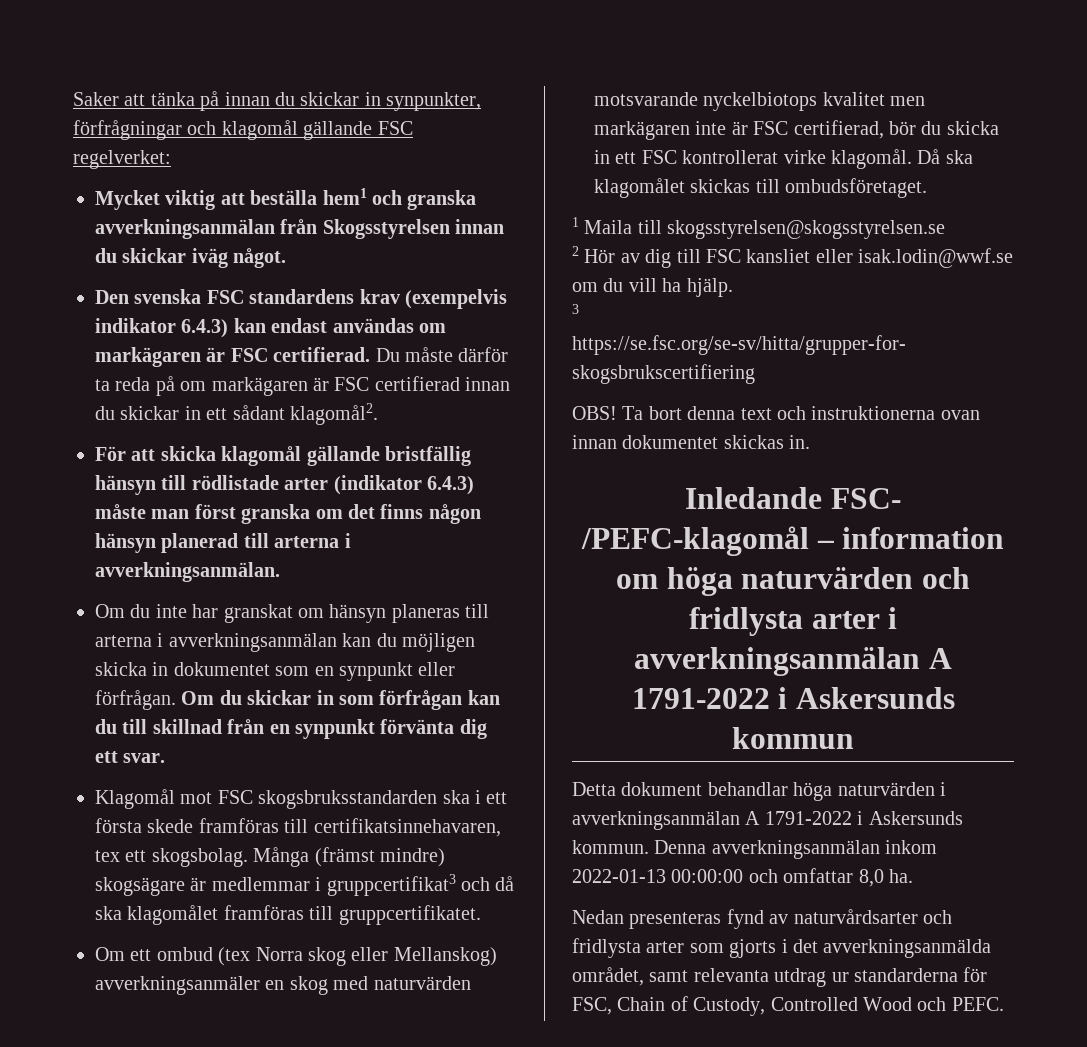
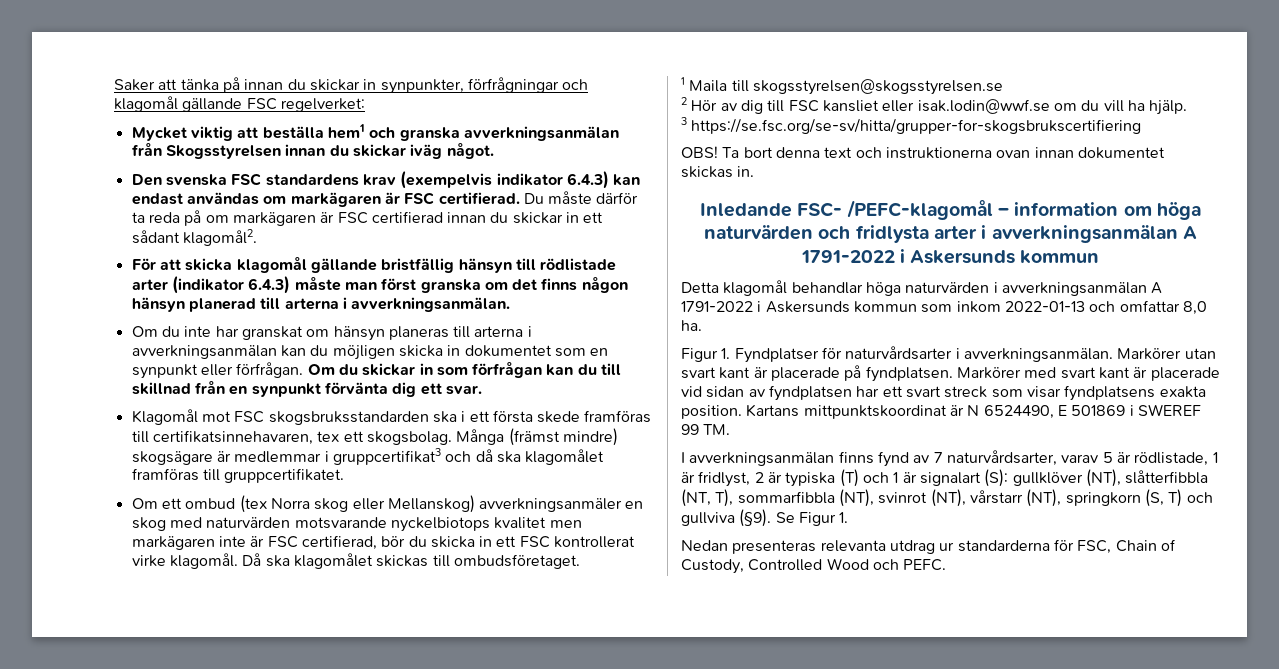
[621,782,703,796] dokument -> [723,280,788,296] klagomål
[572,840,880,859] kommun. Denna avverkningsanmälan -> [853,301,953,313] kommun som
[671,869,744,883] 00:00:00 -> (1085, 306) none
[572,909,952,929] [572,938,992,958] [572,967,689,986] Nedan presenteras fynd av naturvårdsarter och fridlysta arter som gjorts i det avverkningsanmälda området, samt -> [681,346,1216,363] [681,365,1220,382] [681,385,1206,401] [681,404,1201,419] [681,424,731,435] [681,450,1218,467] [681,469,1209,487] [681,489,1213,507] [681,509,849,527] [681,540,817,554] Figur 1. Fyndplatser för naturvårdsarter i avverkningsanmälan. Markörer utan svart kant är placerade på fyndplatsen. Markörer med svart kant är placerade vid sidan av fyndplatsen har ett svart streck som visar fyndplatsens exakta position. Kartans mittpunktskoordinat är N 6524490, E 501869 i SWEREF 99 TM. // I avverkningsanmälan finns fynd av 7 naturvårdsarter, varav 5 är rödlistade, 1 är fridlyst, 2 är typiska (T) och 1 är signalart (S): gullklöver (NT), slåtterfibbla (NT, T), sommarfibbla (NT), svinrot (NT), vårstarr (NT), springkorn (S, T) och gullviva (§9). Se Figur 1. // Nedan presenteras

